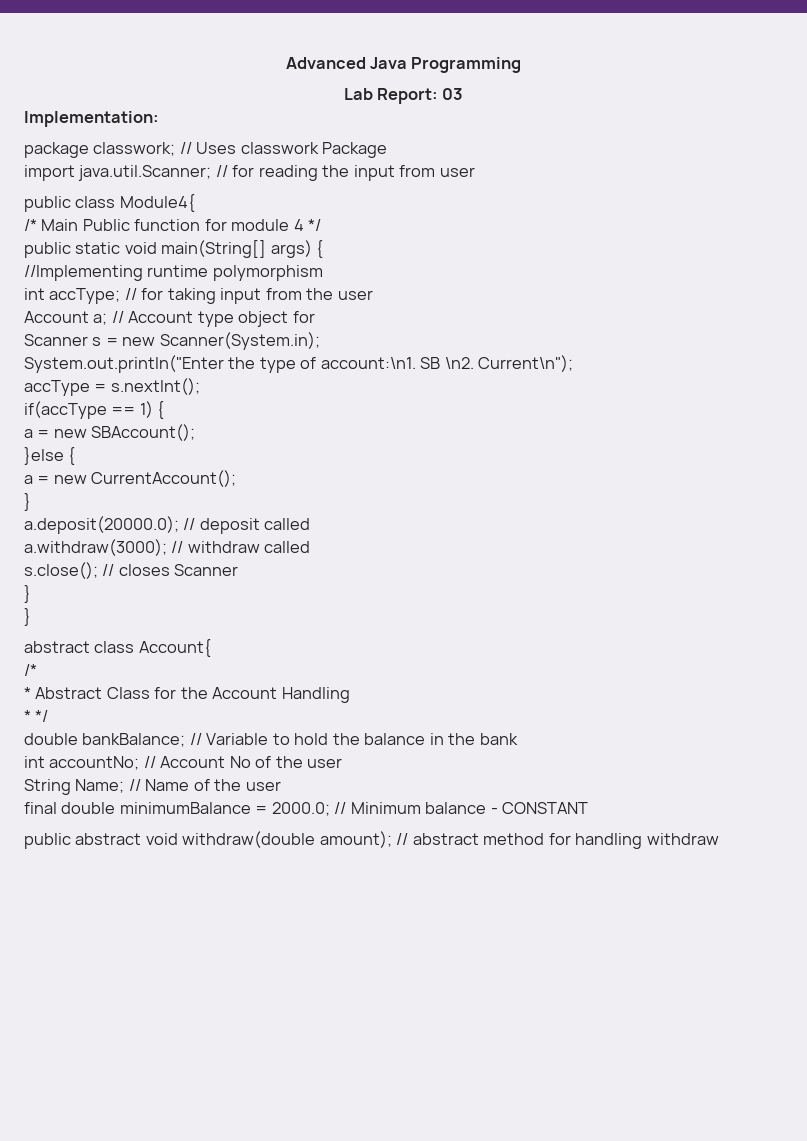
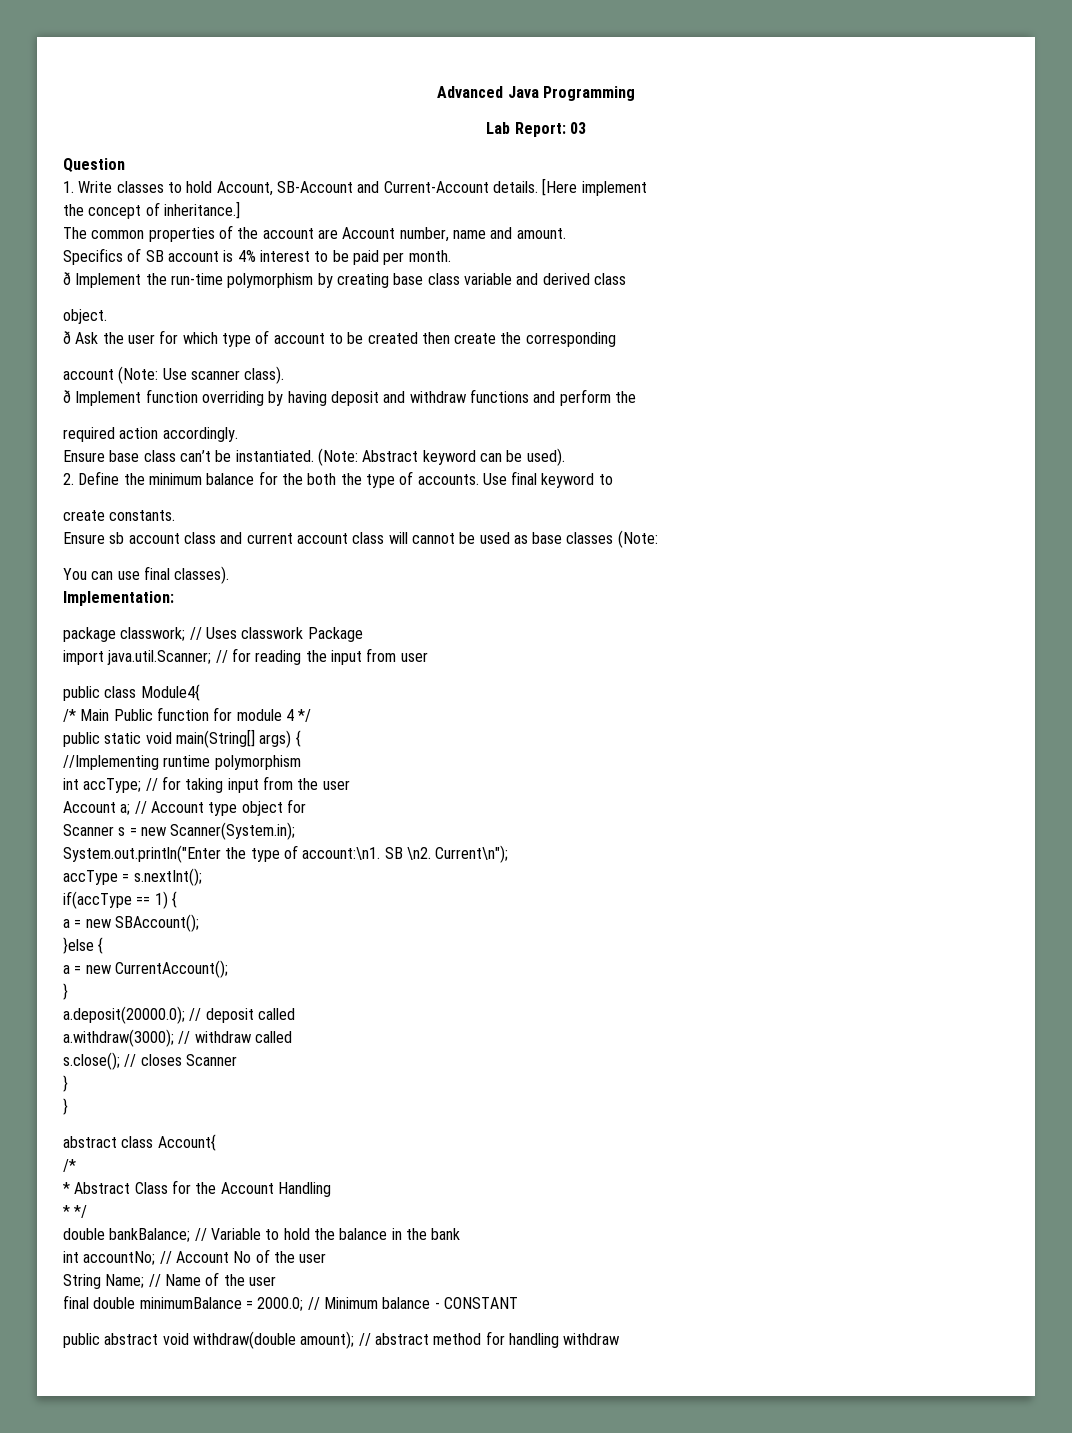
(464, 94) none -> [63,158,125,172] [63,178,647,196] [63,201,240,219] [63,225,566,242] [63,248,451,265] [63,272,626,288] [63,309,107,324] [63,330,616,347] [63,366,285,384] [63,389,636,406] [63,427,238,442] [63,448,565,466] [63,471,613,488] [63,510,176,521] [63,530,658,548] [63,566,230,584] // Question // 1. Write classes to hold Account, SB-Account and Current-Account details. [Here implement // the concept of inheritance.] // The common properties of the account are Account number, name and amount. // Specifics of SB account is 4% interest to be paid per month. // ð Implement the run-time polymorphism by creating base class variable and derived class // object. // ð Ask the user for which type of account to be created then create the corresponding // account (Note: Use scanner class). // ð Implement function overriding by having deposit and withdraw functions and perform the // required action accordingly. // Ensure base class can’t be instantiated. (Note: Abstract keyword can be used). // 2. Define the minimum balance for the both the type of accounts. Use final keyword to // create constants. // Ensure sb account class and current account class will cannot be used as base classes (Note: // You can use final classes).

